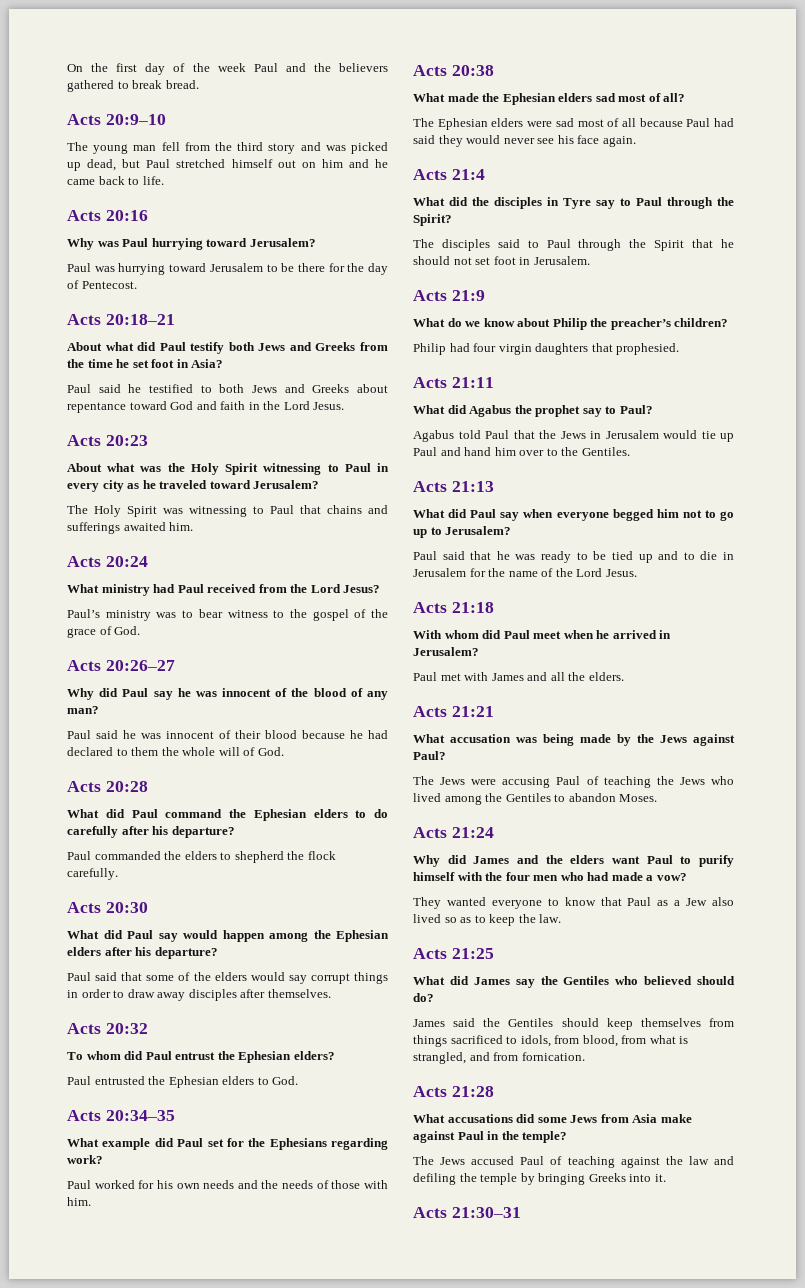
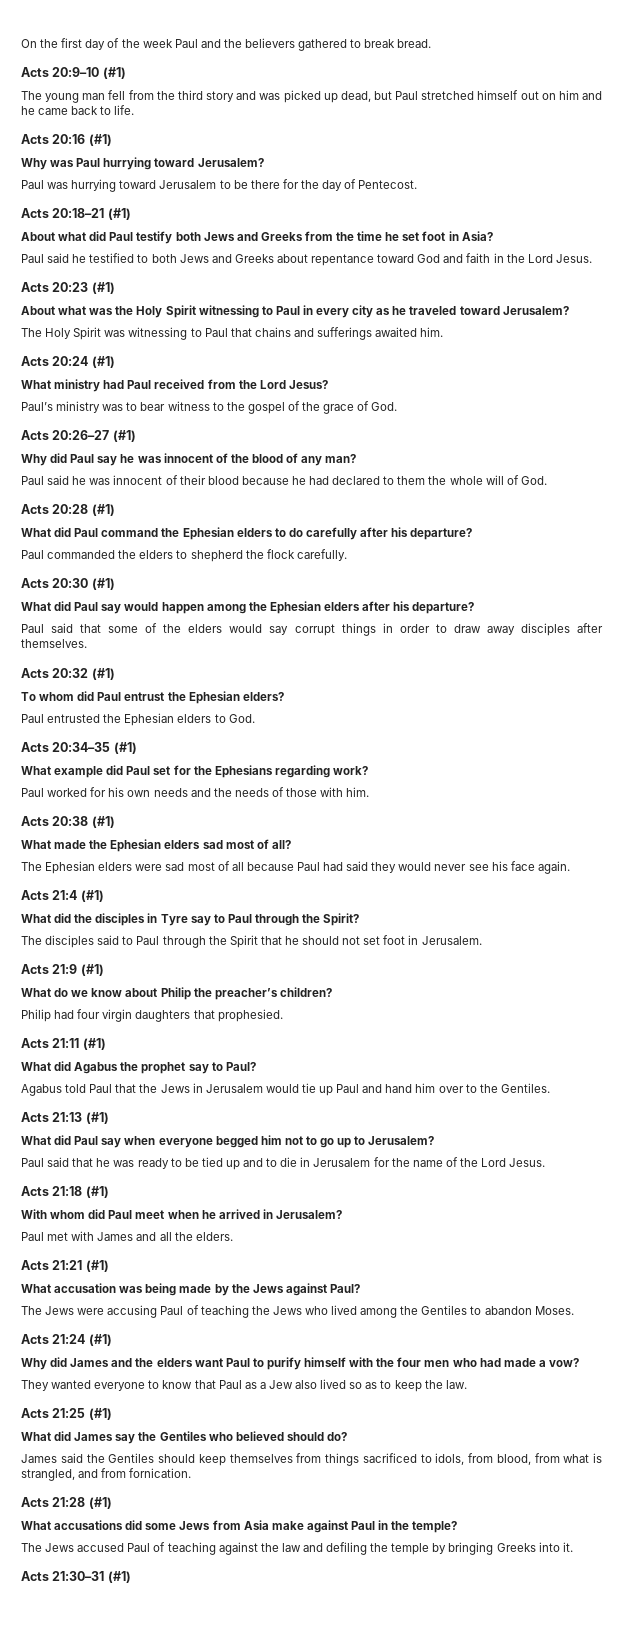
(166, 119) none -> [102,67,126,79] (#1)
(148, 215) none -> [88,134,112,146] (#1)
(175, 319) none -> [107,208,131,220] (#1)
(148, 440) none -> [91,282,115,294] (#1)
(148, 561) none -> [91,356,115,368] (#1)
(175, 665) none -> [112,430,136,442] (#1)
(148, 786) none -> [91,504,115,516] (#1)
(148, 907) none -> [91,578,115,590] (#1)
(148, 1028) none -> [91,668,115,680] (#1)
(175, 1115) none -> [113,742,137,754] (#1)
(494, 70) none -> [91,816,115,828] (#1)
(485, 174) none -> [80,890,104,902] (#1)
(485, 295) none -> [80,964,104,976] (#1)
(494, 382) none -> [82,1038,106,1050] (#1)
(494, 486) none -> [85,1112,109,1124] (#1)
(494, 607) none -> [85,1186,109,1198] (#1)
(494, 711) none -> [85,1260,109,1272] (#1)
(494, 832) none -> [88,1334,112,1346] (#1)
(494, 953) none -> [88,1408,112,1420] (#1)
(494, 1091) none -> [88,1497,112,1509] (#1)
(521, 1212) none -> [107,1571,131,1583] (#1)

